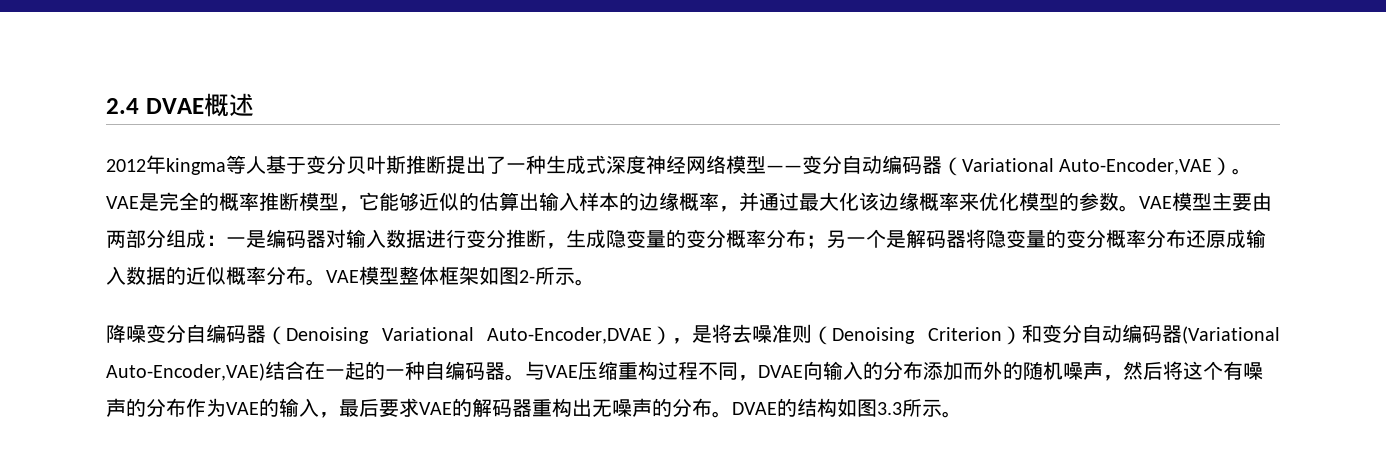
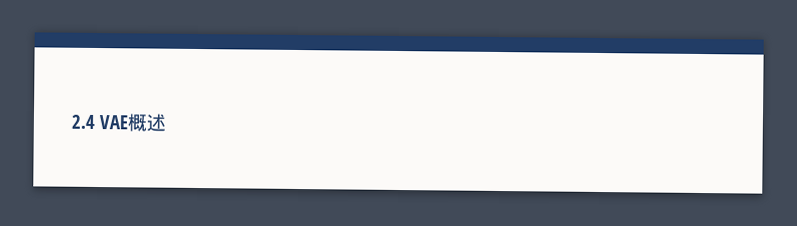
[145,98,204,114] DVAE -> [99,115,129,130] VAE
[106,155,1253,176] [106,192,1272,212] [106,229,1266,249] [106,266,595,286] [106,324,1280,345] [106,361,1263,381] [106,398,962,418] // 2012年kingma等人基于变分贝叶斯推断提出了一种生成式深度神经网络模型——变分自动编码器（Variational Auto-Encoder,VAE）。VAE是完全的概率推断模型，它能够近似的估算出输入样本的边缘概率，并通过最大化该边缘概率来优化模型的参数。VAE模型主要由两部分组成：一是编码器对输入数据进行变分推断，生成隐变量的变分概率分布；另一个是解码器将隐变量的变分概率分布还原成输入数据的近似概率分布。VAE模型整体框架如图2-所示。 // 降噪变分自编码器（Denoising Variational Auto-Encoder,DVAE），是将去噪准则（Denoising Criterion）和变分自动编码器(Variational Auto-Encoder,VAE)结合在一起的一种自编码器。与VAE压缩重构过程不同，DVAE向输入的分布添加而外的随机噪声，然后将这个有噪声的分布作为VAE的输入，最后要求VAE的解码器重构出无噪声的分布。DVAE的结构如图3.3所示。 -> (167, 122) none

